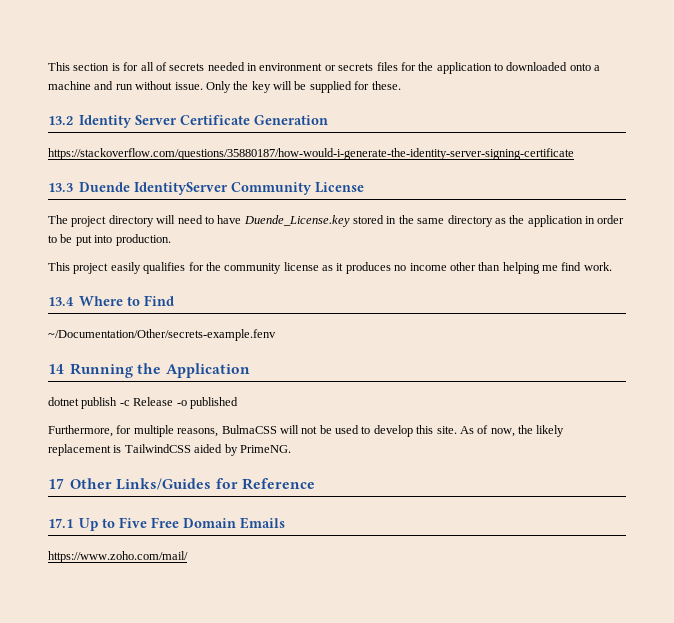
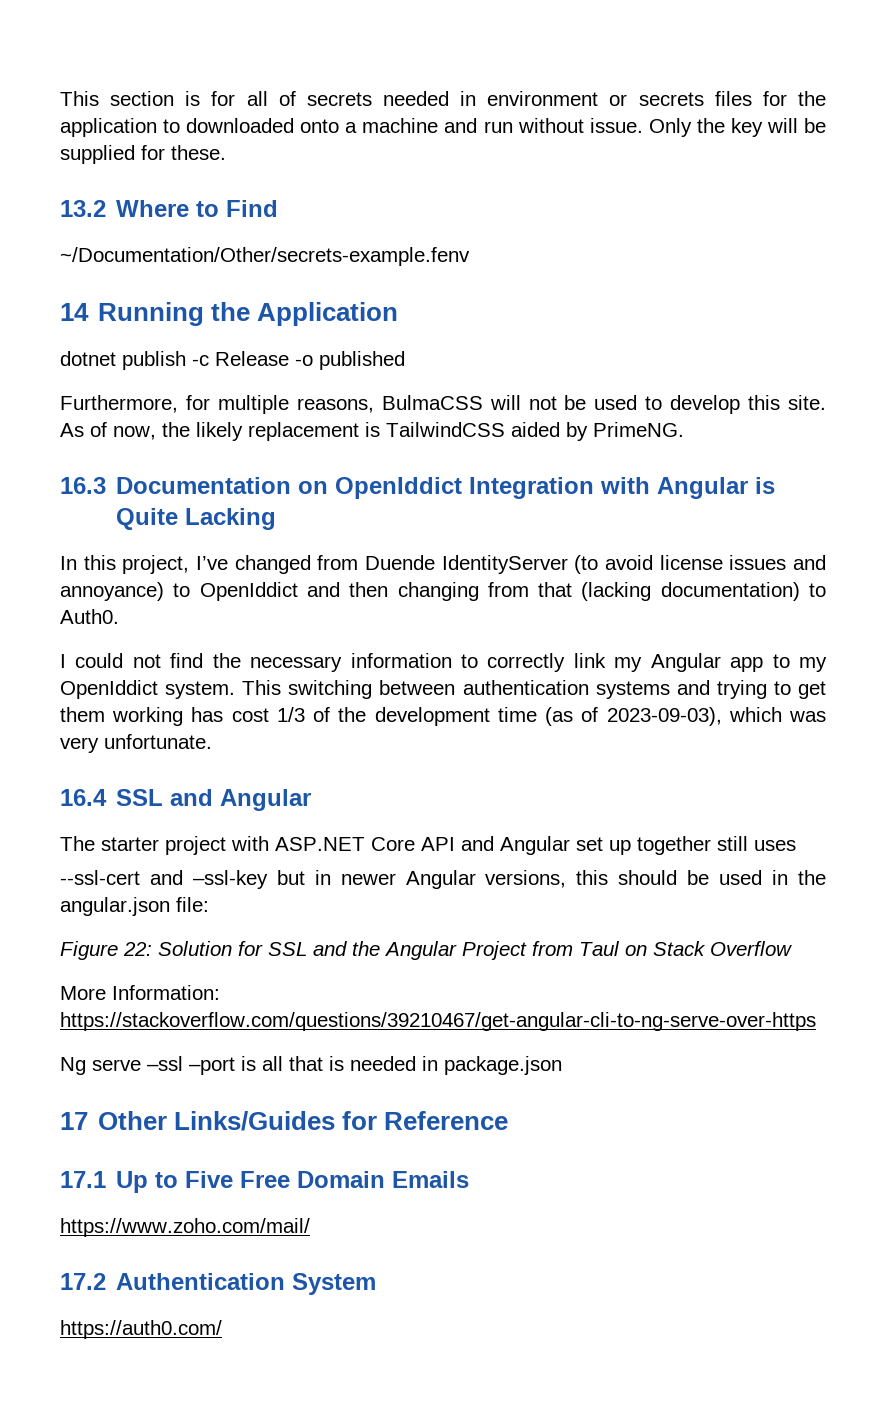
[79,115,329,128] [48,148,574,160] [48,182,365,195] [48,215,625,227] [48,234,171,246] [48,262,612,274] [48,297,74,306] Identity Server Certificate Generation // https://stackoverflow.com/questions/35880187/how-would-i-generate-the-identity-server-signing-certificate // 13.3 Duende IdentityServer Community License // The project directory will need to have Duende_License.key stored in the same directory as the application in order to be put into production. // This project easily qualifies for the community license as it produces no income other than helping me find work. // 13.4 -> (106, 208) none
(291, 449) none -> [60,477,776,499] [116,508,277,530] [60,555,826,574] [60,582,826,601] [60,609,119,624] [60,653,828,672] [60,680,827,699] [60,707,827,726] [60,734,212,753] [60,789,312,811] [60,836,796,855] [60,870,826,889] [60,897,209,916] [60,941,792,960] [60,985,220,1000] [60,1012,816,1031] [60,1056,562,1075] // 16.3 Documentation on OpenIddict Integration with Angular is Quite Lacking // In this project, I’ve changed from Duende IdentityServer (to avoid license issues and annoyance) to OpenIddict and then changing from that (lacking documentation) to Auth0. // I could not find the necessary information to correctly link my Angular app to my OpenIddict system. This switching between authentication systems and trying to get them working has cost 1/3 of the development time (as of 2023-09-03), which was very unfortunate. // 16.4 SSL and Angular // The starter project with ASP.NET Core API and Angular set up together still uses // --ssl-cert and –ssl-key but in newer Angular versions, this should be used in the angular.json file: // Figure 22: Solution for SSL and the Angular Project from Taul on Stack Overflow // More Information: https://stackoverflow.com/questions/39210467/get-angular-cli-to-ng-serve-over-https // Ng serve –ssl –port is all that is needed in package.json
(188, 557) none -> [60,1273,377,1295] [60,1320,222,1339] // 17.2 Authentication System // https://auth0.com/

